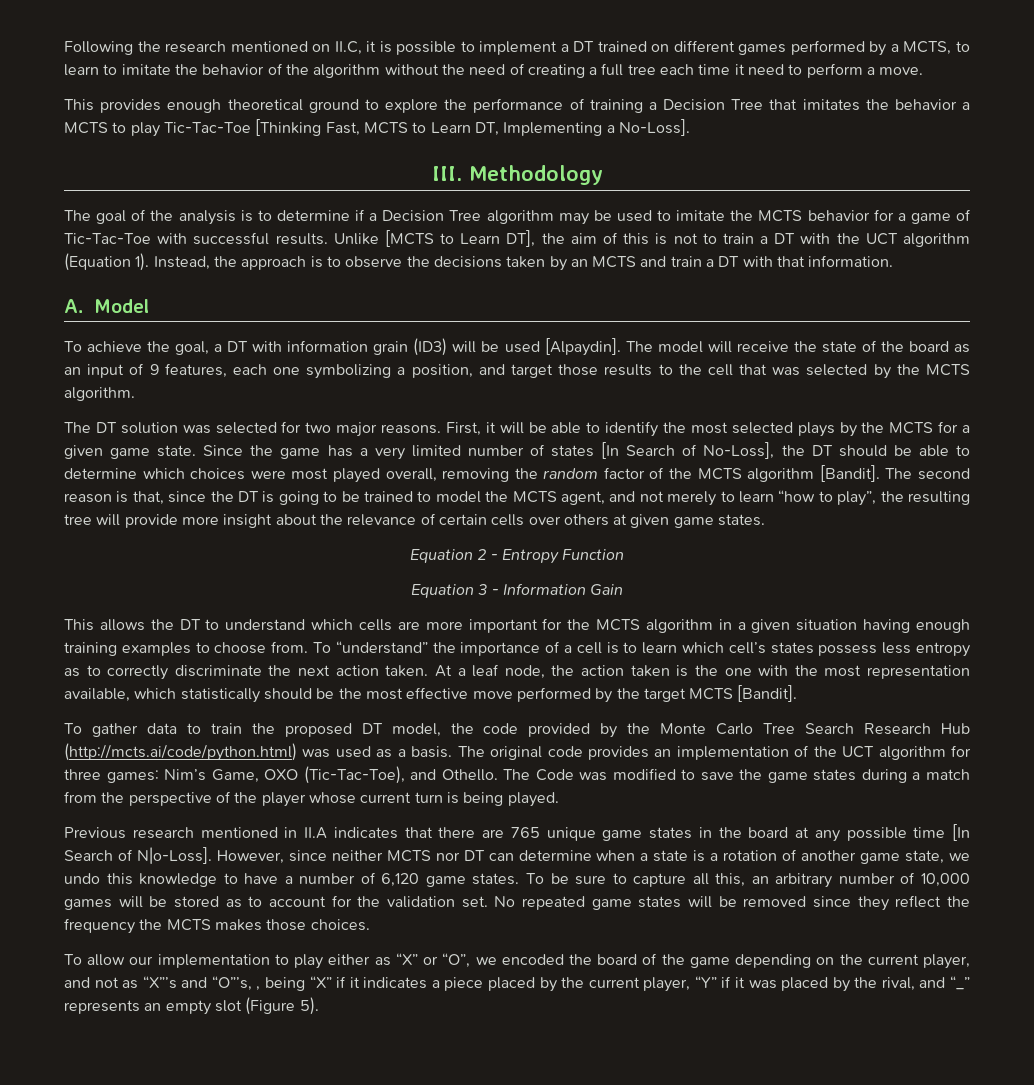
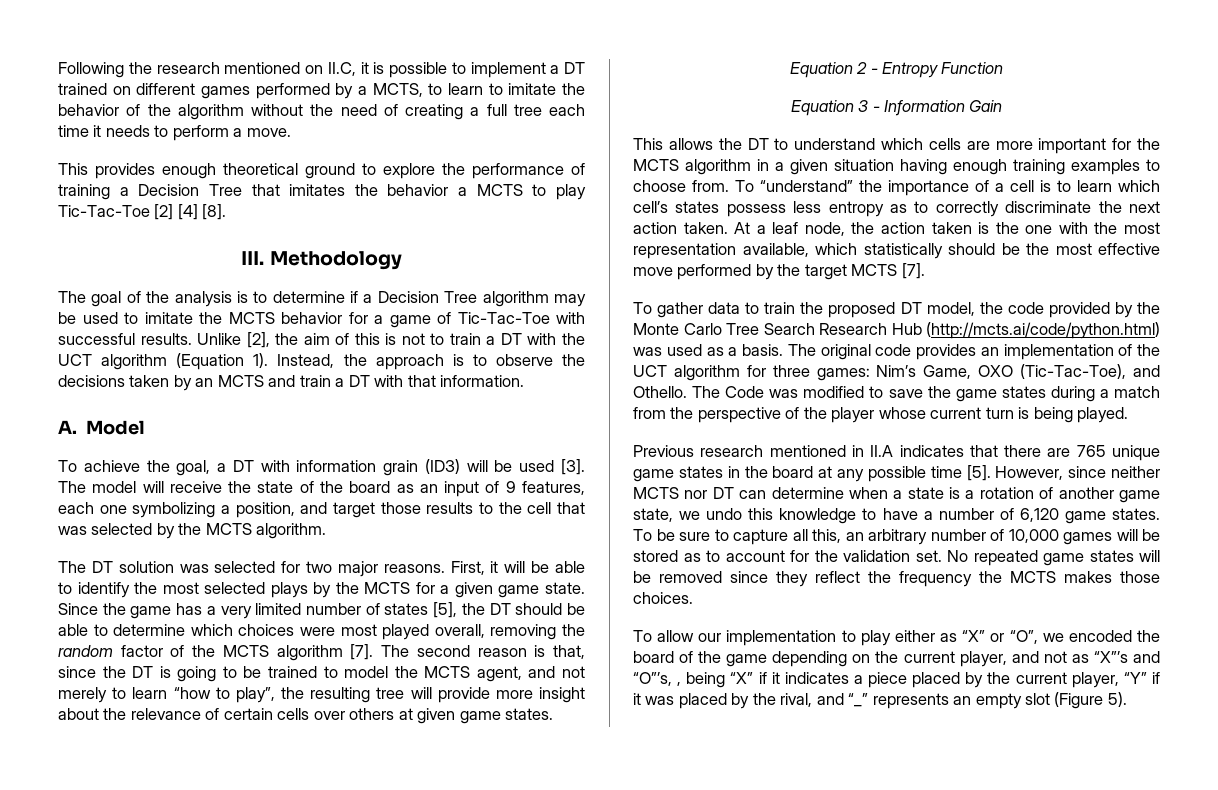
[748,64,785,75] need -> [105,125,150,137] needs
[255,119,690,136] [Thinking Fast, MCTS to Learn DT, Implementing a No-Loss]. -> [154,204,227,220] [2] [4] [8].
[384,230,536,247] [MCTS to Learn DT], -> [246,332,270,348] [2],
[544,338,621,356] [Alpaydin]. -> [561,459,585,475] [3].
[601,442,775,459] [In Search of No-Loss], -> [433,602,458,618] [5],
[819,465,880,482] [Bandit]. -> [350,644,374,660] [7].
[737,685,798,702] [Bandit]. -> [901,263,925,279] [7].
[952,824,970,841] [64,847,212,864] [In Search of N|o-Loss]. -> [966,465,991,481] [5].

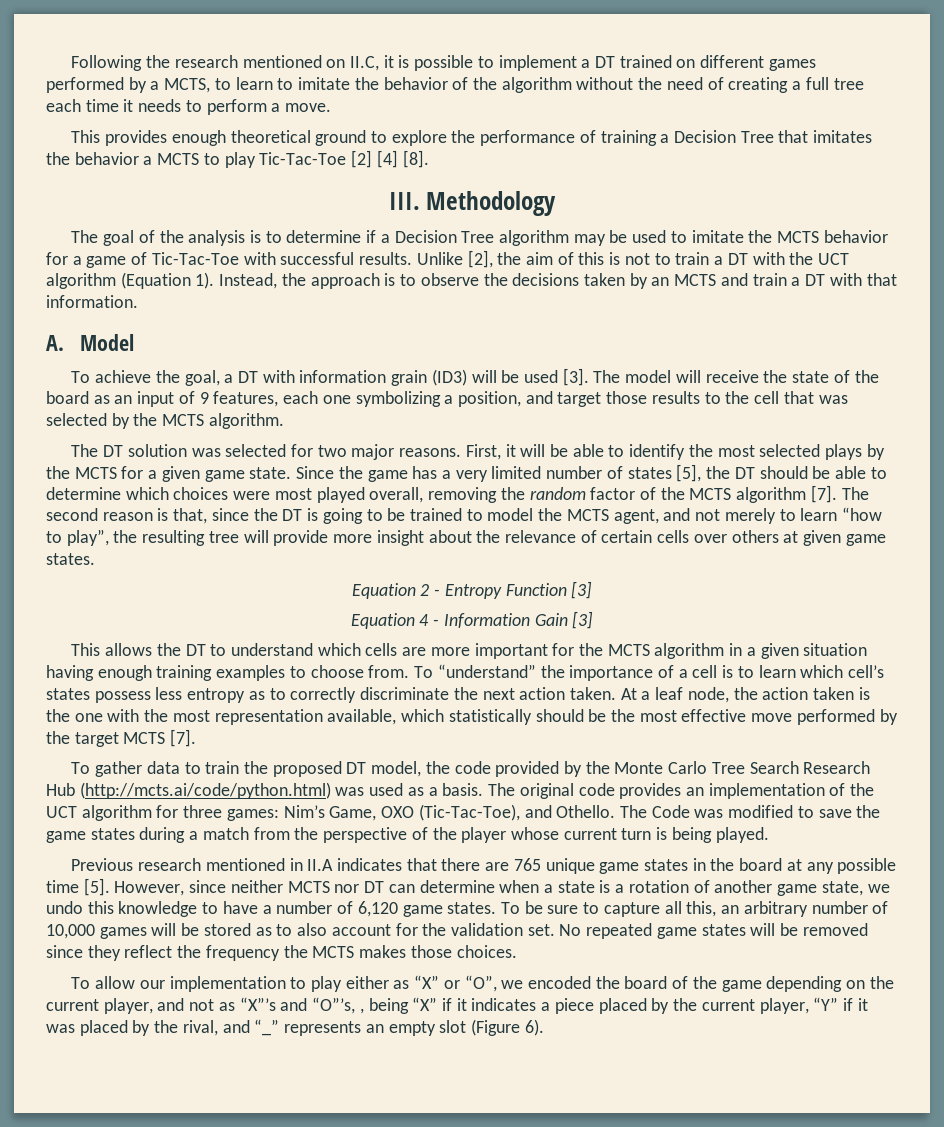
[790,100,869,116] // Equation 3 -> [571,581,593,599] [350,613,430,629] [3] // Equation 4
(1003, 106) none -> [572,611,594,629] [3]
(720, 556) none -> [297,923,328,936] also
[1107,692,1127,707] 5). -> [524,1019,544,1036] 6).

